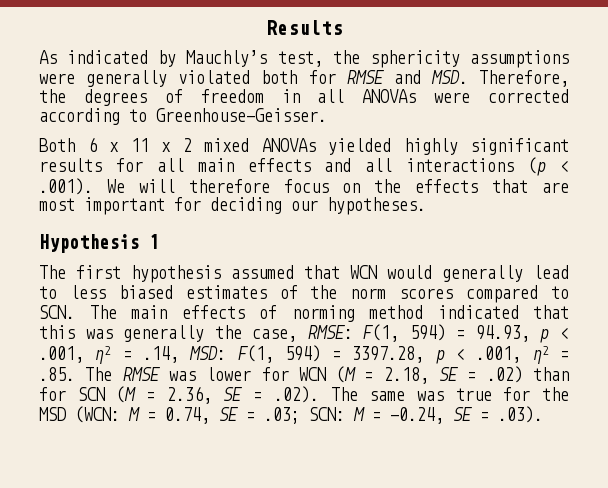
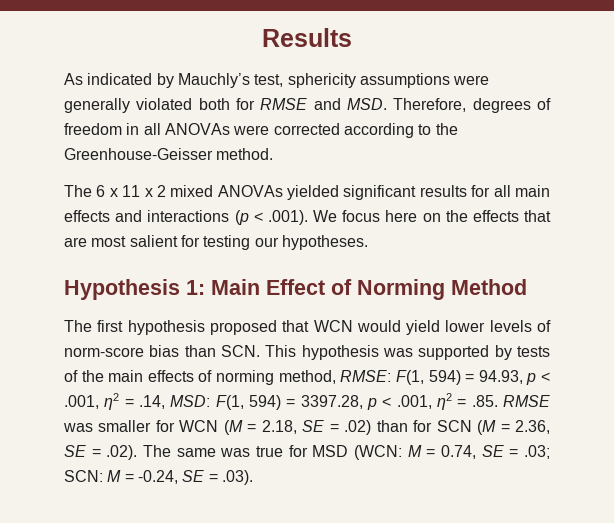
[332,50,360,64] the -> (284, 80) none
[39,89,66,103] the -> (467, 105) none
[156,108,327,122] [39,138,75,152] Greenhouse-Geisser. // Both -> [435,123,458,135] [64,148,274,160] [64,185,92,197] the Greenhouse-Geisser method. // The
[403,138,458,155] highly -> (340, 192) none
[365,158,393,172] all -> (143, 216) none
[138,179,329,193] will therefore focus -> [342,210,418,222] focus here
[84,197,282,215] important for deciding -> [129,235,251,250] salient for testing
[149,234,159,249] 1 -> [186,279,527,300] 1: Main Effect of Norming Method
[231,265,294,279] assumed -> [209,320,277,335] proposed
[442,265,569,282] [39,285,570,303] [39,305,569,322] [39,325,298,342] generally lead to less biased estimates of the norm scores compared to SCN. The main effects of norming method indicated that this was generally the case, -> [406,320,552,335] [64,345,550,360] [64,370,336,385] yield lower levels of norm-score bias than SCN. This hypothesis was supported by tests of the main effects of norming method,
[85,367,113,381] The -> (498, 401) none
[206,367,252,381] lower -> [98,420,152,432] smaller
[541,387,569,401] the -> (308, 451) none

